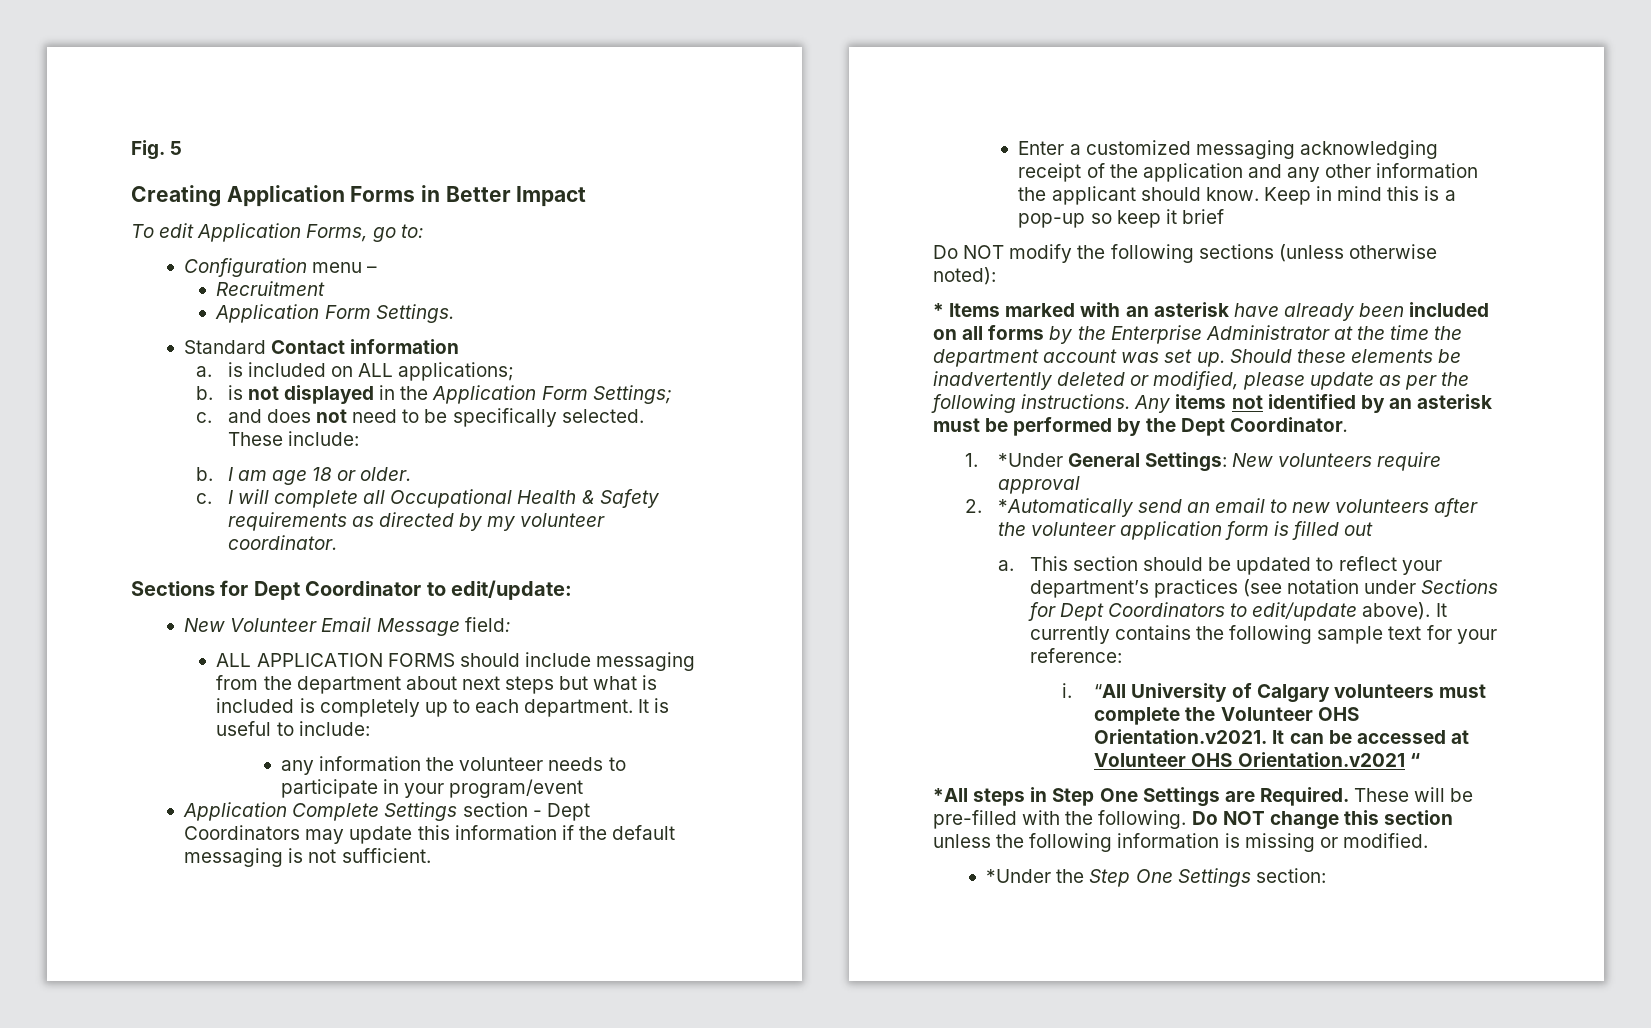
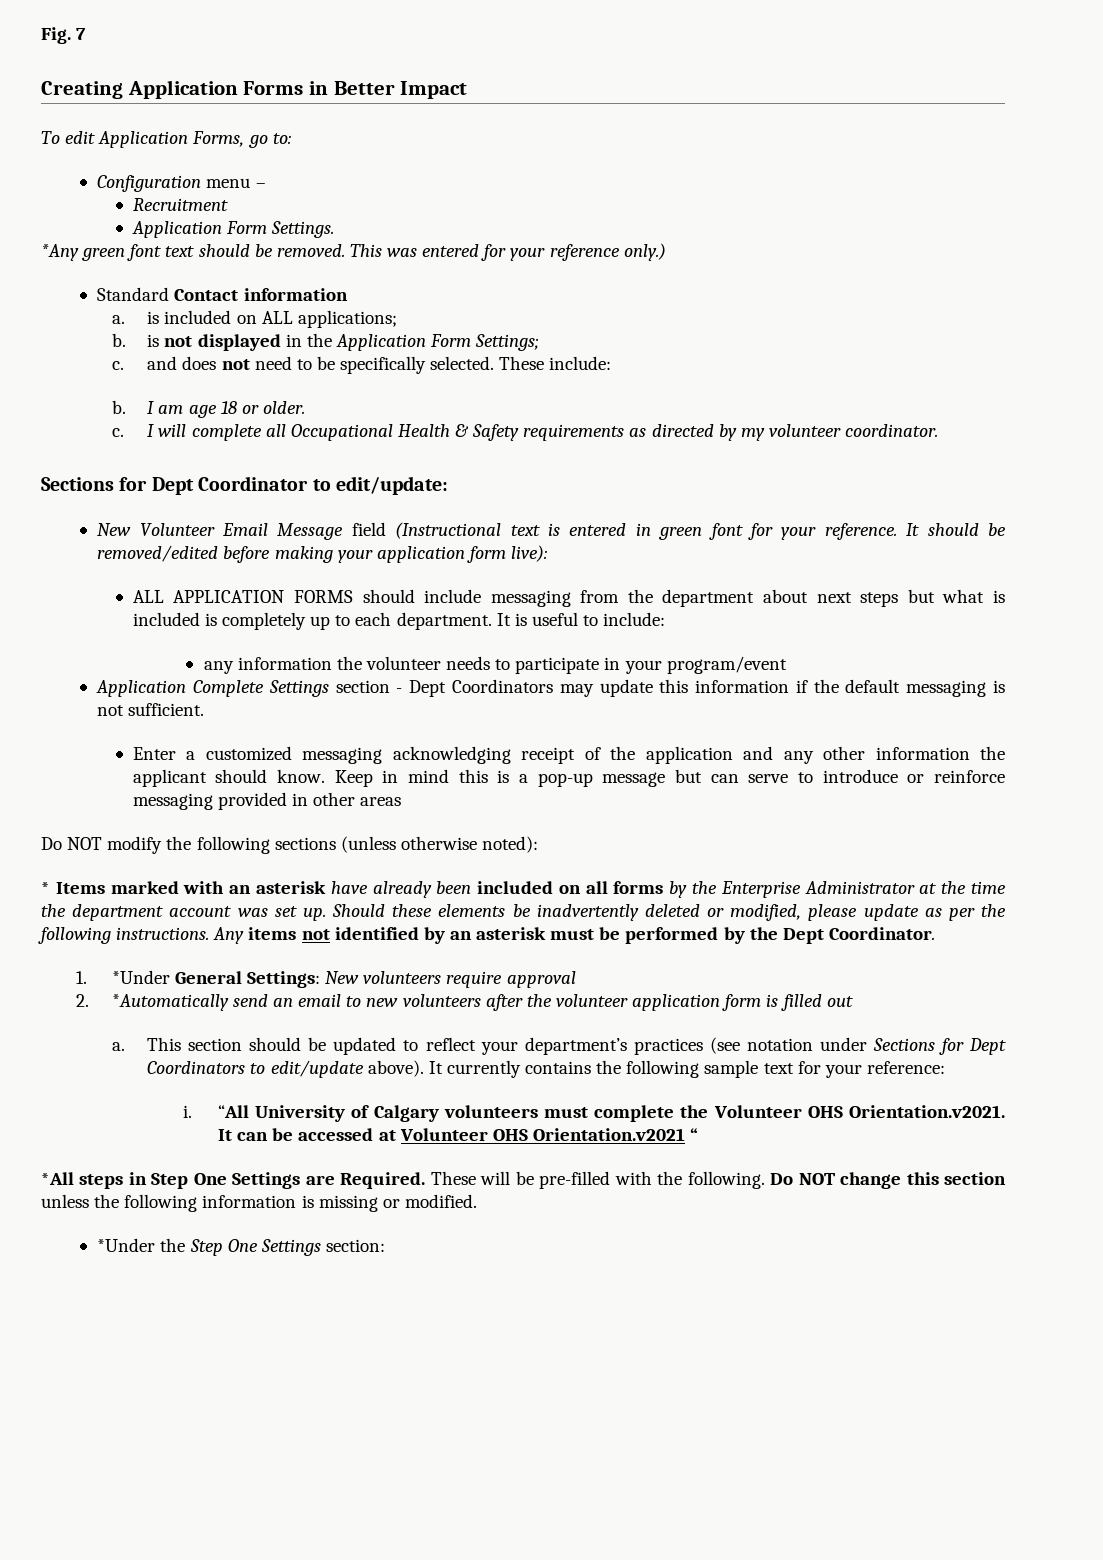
[170,141,183,155] 5 -> [76,28,87,40] 7
(454, 313) none -> [41,243,666,261] // *Any green font text should be removed. This was entered for your reference only.)
[464,617,510,632] field: -> [351,522,1006,540] [97,545,548,563] field (Instructional text is entered in green font for your reference. It should be removed/edited before making your application form live):
[1090,209,1224,228] so keep it brief -> [602,769,1005,787] [132,792,402,810] message but can serve to introduce or reinforce messaging provided in other areas

